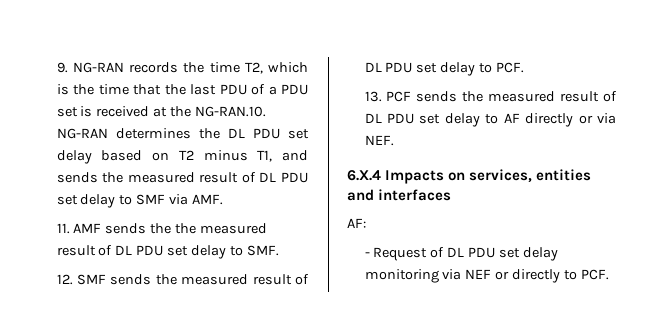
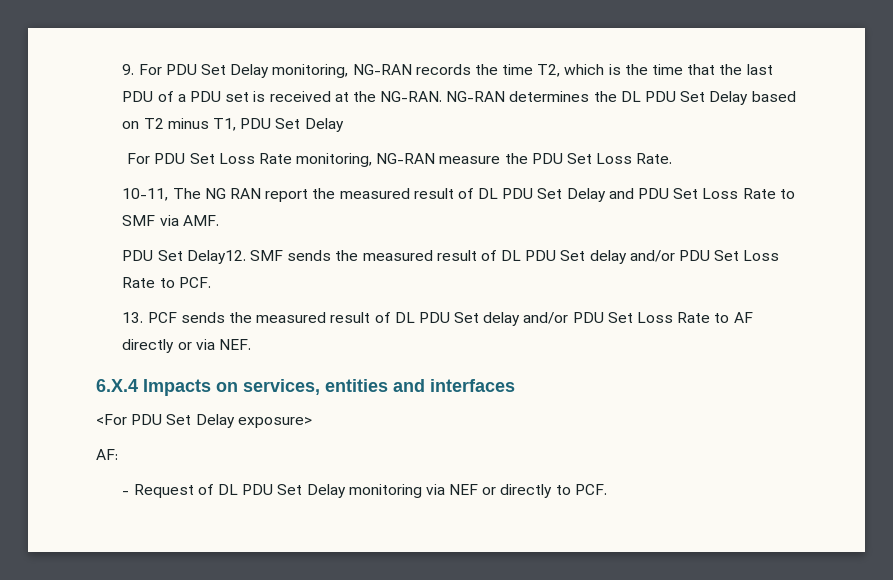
(68, 67) none -> [138,64,349,78] For PDU Set Delay monitoring,
[195,106,267,117] NG-RAN.10. -> [380,91,443,102] NG-RAN.
[288,129,310,139] [56,150,92,164] set delay -> [680,91,749,105] Set Delay
[281,150,308,161] [56,172,308,183] [56,194,224,208] [56,223,268,234] [56,245,279,259] [56,274,73,285] and sends the measured result of DL PDU set delay to SMF via AMF. // 11. AMF sends the the measured result of DL PDU set delay to SMF. // 12. -> [240,118,344,132] [127,153,673,167] [122,188,795,202] [122,215,219,226] [122,250,246,264] PDU Set Delay // For PDU Set Loss Rate monitoring, NG-RAN measure the PDU Set Loss Rate. // 10-11, The NG RAN report the measured result of DL PDU Set Delay and PDU Set Loss Rate to SMF via AMF. // PDU Set Delay12.
[416,62,476,76] set delay -> [560,250,780,264] [122,277,156,288] Set delay and/or PDU Set Loss Rate
[419,113,480,127] set delay -> [454,312,711,326] Set delay and/or PDU Set Loss Rate
(452, 195) none -> [96,414,312,428] // <For PDU Set Delay exposure>
[499,247,559,261] set delay -> [277,484,346,498] Set Delay

